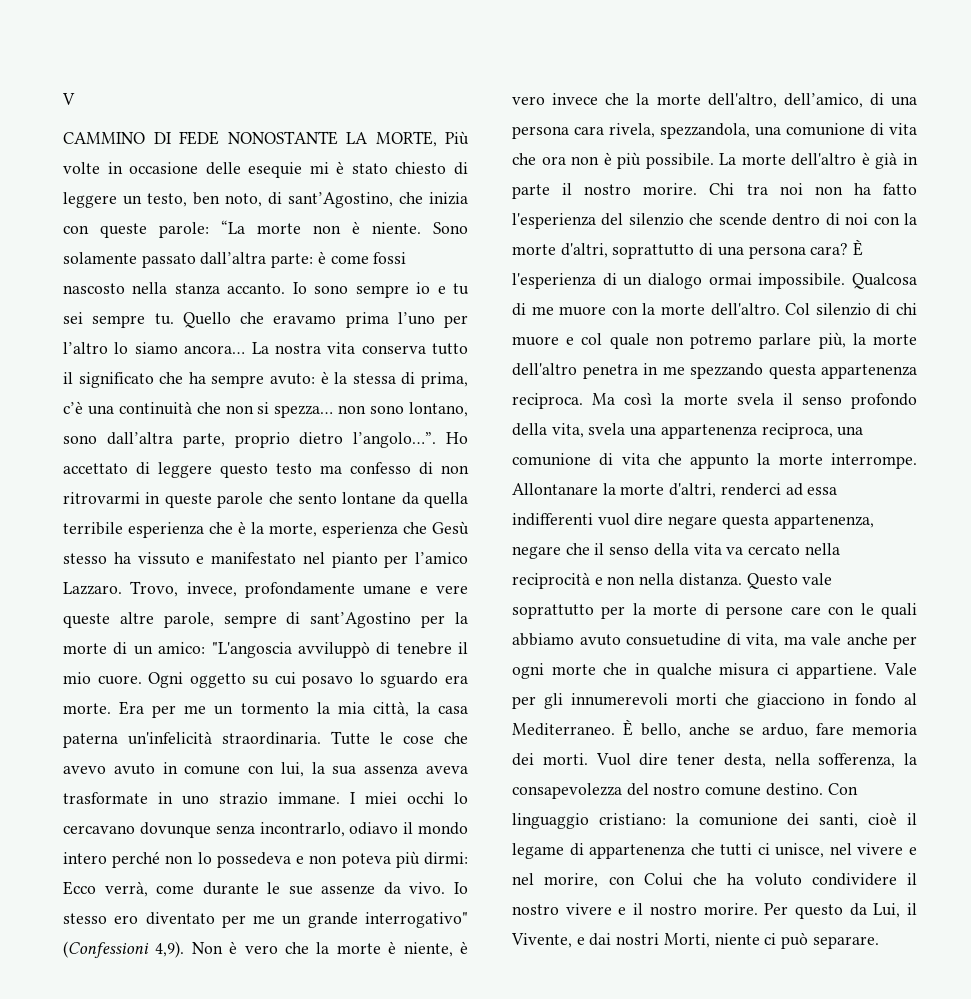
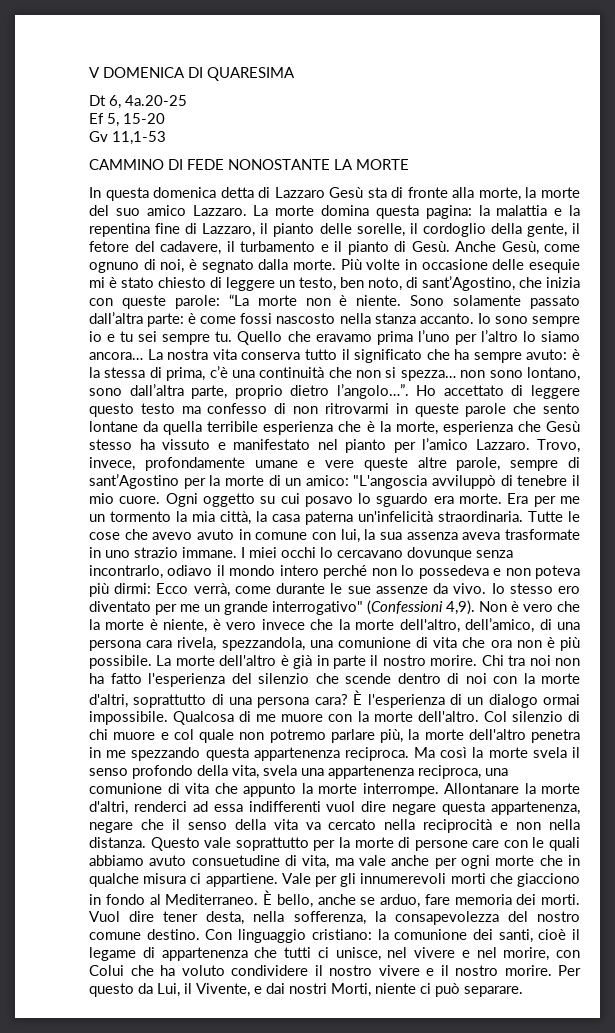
(75, 99) none -> [103,67,295,81] [89,95,187,109] [89,113,165,127] [89,131,166,145] DOMENICA DI QUARESIMA // Dt 6, 4a.20-25 // Ef 5, 15-20 // Gv 11,1-53
[375,131,437,147] MORTE, -> [356,159,409,170] [89,187,581,201] [89,205,580,219] [89,223,580,237] [89,241,580,255] [89,259,336,273] MORTE // In questa domenica detta di Lazzaro Gesù sta di fronte alla morte, la morte del suo amico Lazzaro. La morte domina questa pagina: la malattia e la repentina fine di Lazzaro, il pianto delle sorelle, il cordoglio della gente, il fetore del cadavere, il turbamento e il pianto di Gesù. Anche Gesù, come ognuno di noi, è segnato dalla morte.

